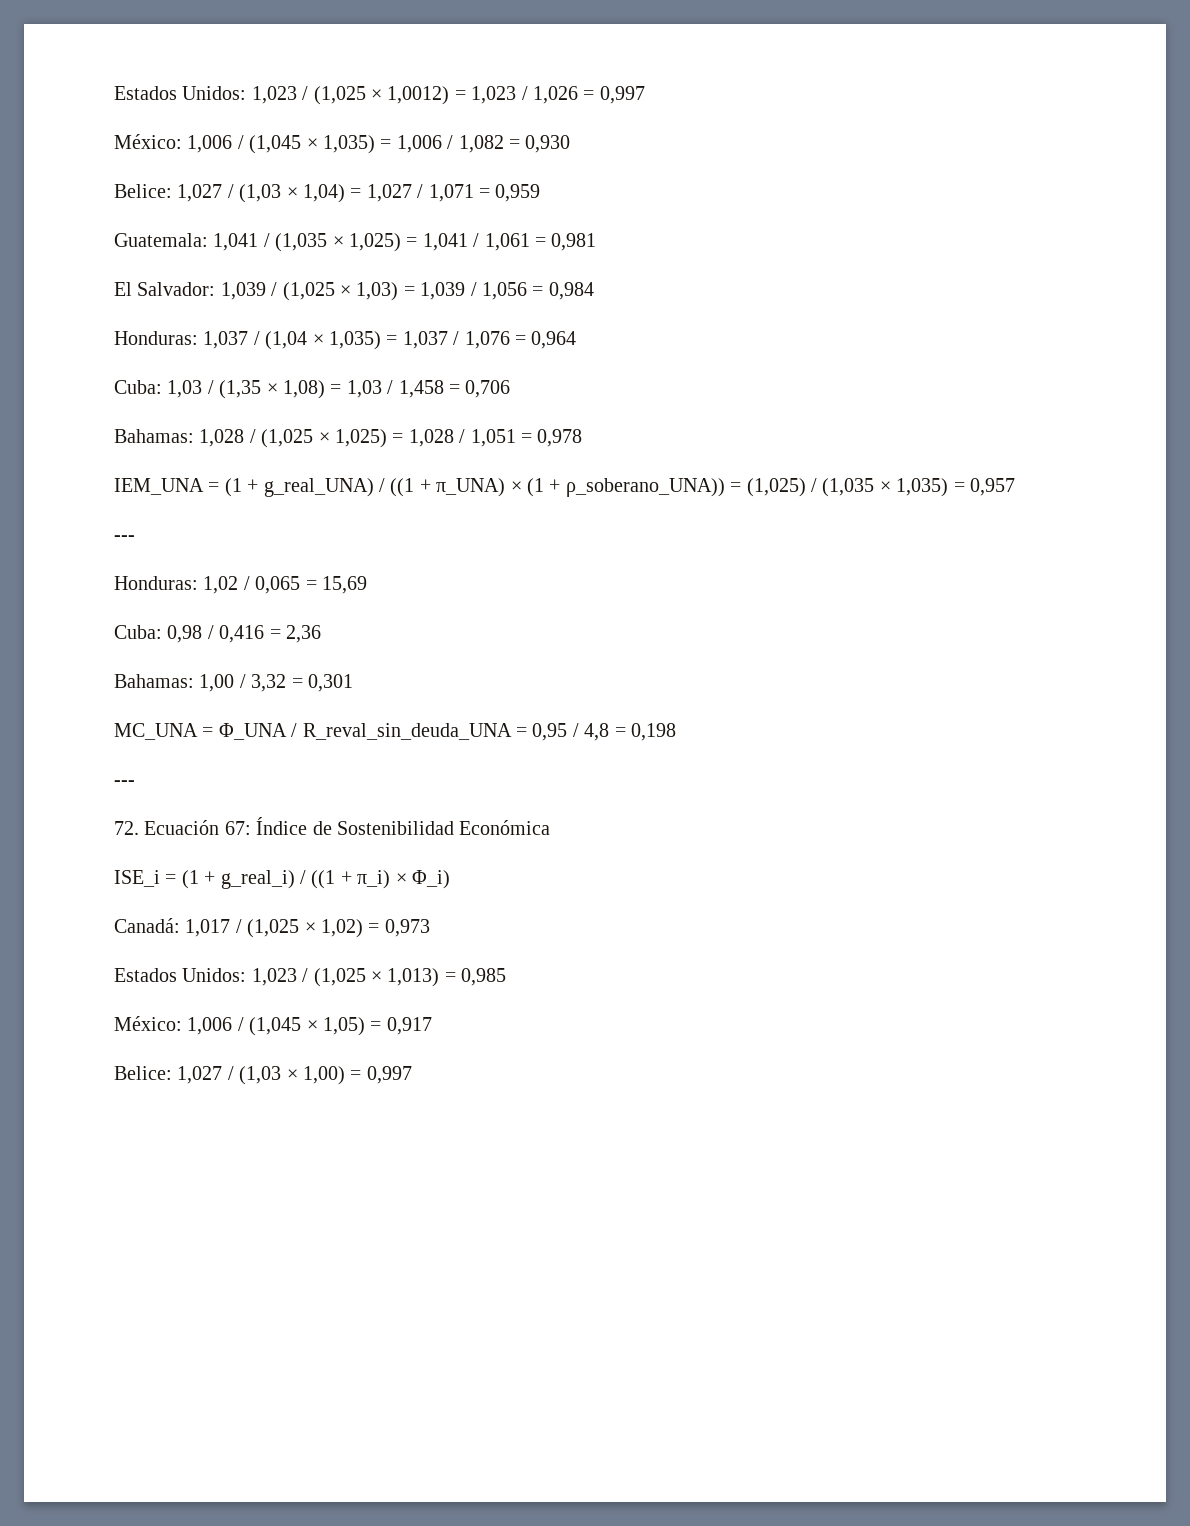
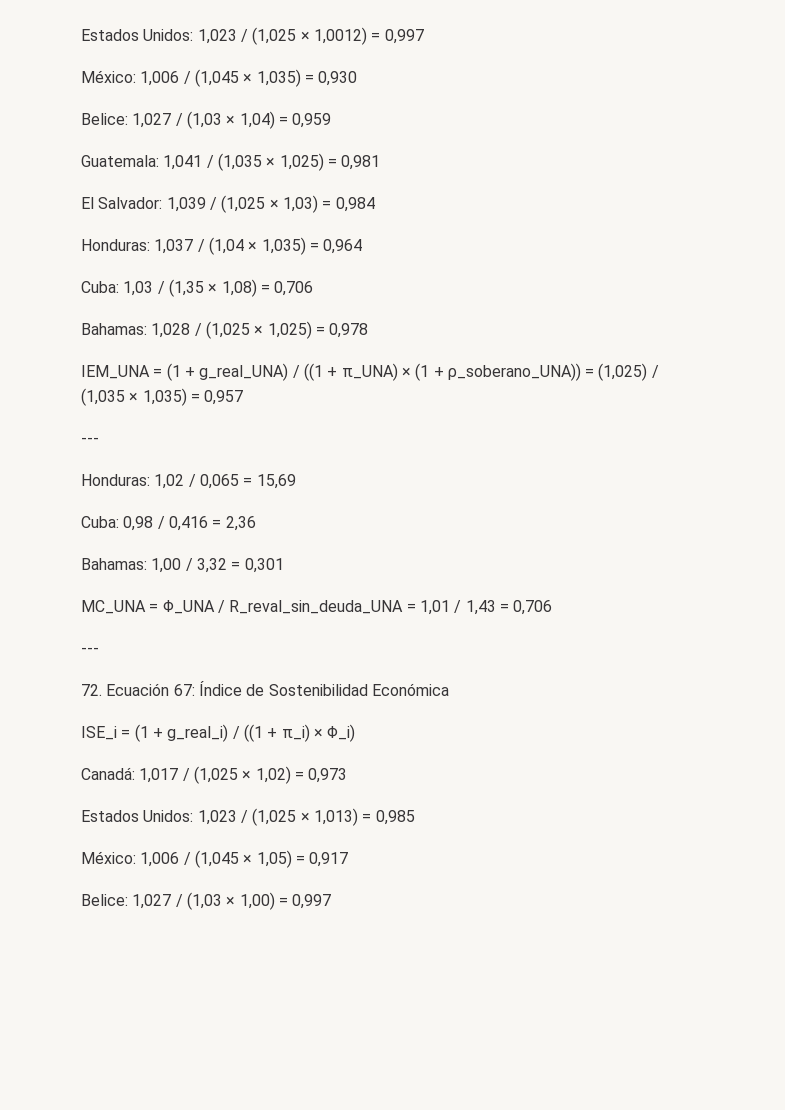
[471,86,595,104] 1,023 / 1,026 = -> (381, 36) none
[396,135,520,153] 1,006 / 1,082 = -> (314, 78) none
[366,184,490,202] 1,027 / 1,071 = -> (288, 120) none
[422,233,546,251] 1,041 / 1,061 = -> (337, 162) none
[420,282,544,300] 1,039 / 1,056 = -> (332, 204) none
[402,331,526,349] 1,037 / 1,076 = -> (319, 246) none
[346,380,460,398] 1,03 / 1,458 = -> (270, 288) none
[408,429,532,447] 1,028 / 1,051 = -> (325, 330) none
[532,723,676,741] 0,95 / 4,8 = 0,198 -> [419,600,553,615] 1,01 / 1,43 = 0,706

